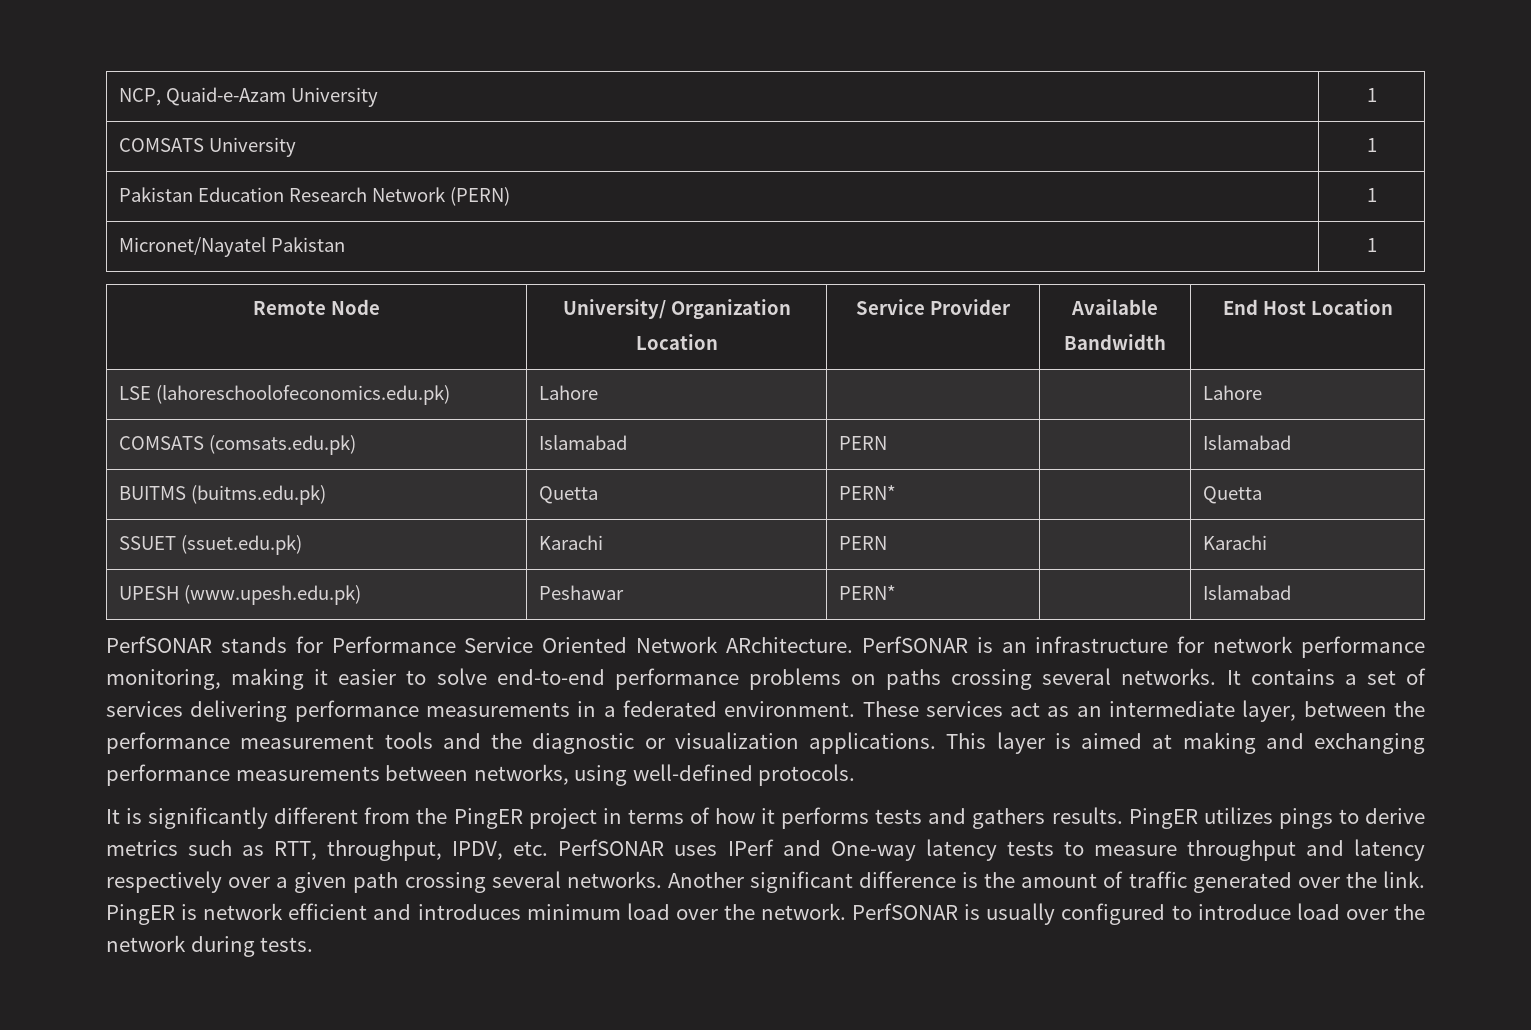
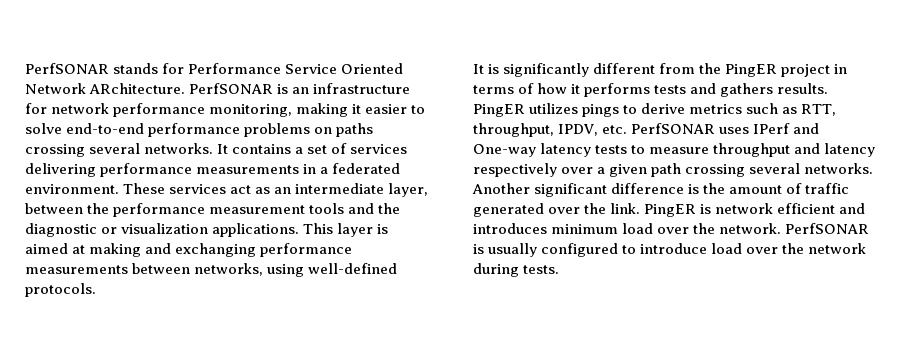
[118,87,378,107] [1366,88,1377,102] [118,137,296,157] [1366,138,1377,152] [118,187,510,206] [1366,188,1377,202] [118,237,345,257] [1366,238,1377,252] [253,299,380,315] [562,299,791,319] [635,334,718,350] [856,299,1011,315] [1071,299,1158,315] [1064,334,1166,350] [1222,299,1393,315] [118,385,450,405] [538,385,598,400] [1202,385,1262,400] [118,435,356,455] [538,435,627,450] [838,436,887,450] [1202,435,1291,450] [118,485,326,505] [538,486,598,504] [838,485,896,500] [1202,486,1262,504] [118,535,302,555] [538,535,603,550] [838,536,887,550] [1202,535,1267,550] [118,585,361,605] [538,585,624,600] [838,585,896,600] [1202,585,1291,600] NCP, Quaid-e-Azam University | 1 // COMSATS University | 1 // Pakistan Education Research Network (PERN) | 1 // Micronet/Nayatel Pakistan | 1 // Remote Node | University/ Organization // Location | Service Provider | Available // Bandwidth | End Host Location // LSE (lahoreschoolofeconomics.edu.pk) | Lahore | | | Lahore // COMSATS (comsats.edu.pk) | Islamabad | PERN | | Islamabad // BUITMS (buitms.edu.pk) | Quetta | PERN* | | Quetta // SSUET (ssuet.edu.pk) | Karachi | PERN | | Karachi // UPESH (www.upesh.edu.pk) | Peshawar | PERN* | | Islamabad // -> (25, 68) none

